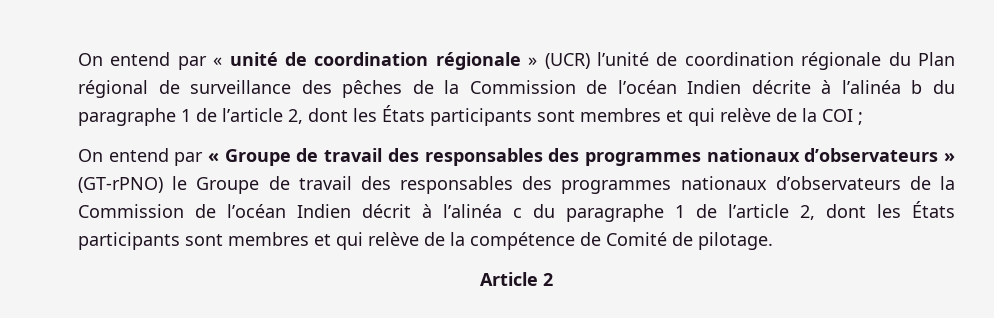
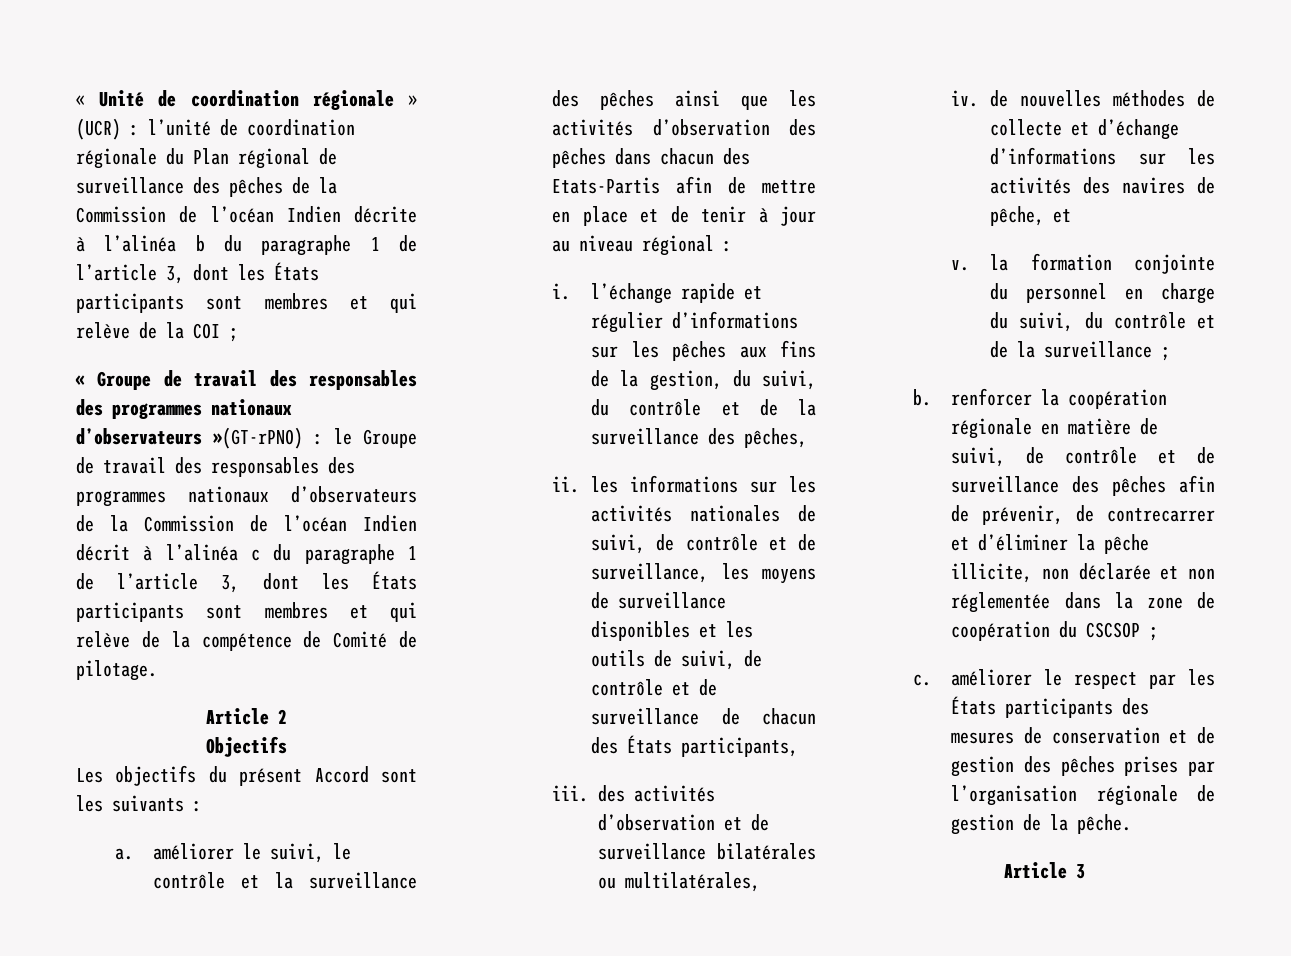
[78,52,278,70] On entend par « unité -> [76,90,145,107] « Unité
(590, 61) none -> [130,125,139,136] :
[288,109,303,124] 2, -> [166,266,184,284] 3,
[78,148,204,166] On entend par -> (238, 335) none
[944,152,955,162] [78,177,163,193] » (GT-rPNO) -> [213,427,323,449] »(GT-rPNO) :
[800,205,815,220] 2, -> [221,575,240,593] 3,
(553, 279) none -> [206,736,287,757] [76,765,417,786] [76,795,202,812] [114,843,352,863] [153,872,417,889] [552,90,816,110] [552,119,816,136] [552,148,751,168] [552,176,816,194] [552,206,816,226] [552,235,733,256] [552,283,763,304] [591,311,799,333] [591,340,816,361] [591,370,816,391] [591,399,816,416] [591,428,808,448] [552,475,816,493] [591,505,816,522] [591,534,816,554] [591,563,816,584] [591,592,727,609] [591,621,754,641] [591,650,763,670] [591,679,718,696] [591,708,816,725] [591,735,799,757] [552,785,716,802] [598,814,770,831] [598,843,816,860] [598,872,761,892] [951,90,1215,107] [990,119,1180,140] [990,147,1215,165] [990,177,1215,194] [990,206,1072,226] [951,253,1215,274] [990,283,1215,304] [990,312,1215,332] [990,341,1171,361] [912,388,1168,409] [951,418,1159,439] [951,447,1215,467] [951,475,1215,496] [951,505,1215,525] [951,534,1150,554] [951,563,1215,583] [951,592,1215,613] [951,621,1159,641] [912,669,1215,689] [951,696,1150,718] [951,727,1215,744] [951,756,1215,777] [951,785,1215,806] [951,814,1132,835] [1004,862,1085,879] // Objectifs // Les objectifs du présent Accord sont les suivants : // a. améliorer le suivi, le contrôle et la surveillance des pêches ainsi que les activités d’observation des pêches dans chacun des Etats-Partis afin de mettre en place et de tenir à jour au niveau régional : // i. l’échange rapide et régulier d’informations sur les pêches aux fins de la gestion, du suivi, du contrôle et de la surveillance des pêches, // ii. les informations sur les activités nationales de suivi, de contrôle et de surveillance, les moyens de surveillance disponibles et les outils de suivi, de contrôle et de surveillance de chacun des États participants, // iii. des activités d’observation et de surveillance bilatérales ou multilatérales, // iv. de nouvelles méthodes de collecte et d’échange d’informations sur les activités des navires de pêche, et // v. la formation conjointe du personnel en charge du suivi, du contrôle et de la surveillance ; // b. renforcer la coopération régionale en matière de suivi, de contrôle et de surveillance des pêches afin de prévenir, de contrecarrer et d’éliminer la pêche illicite, non déclarée et non réglementée dans la zone de coopération du CSCSOP ; // c. améliorer le respect par les États participants des mesures de conservation et de gestion des pêches prises par l’organisation régionale de gestion de la pêche. // Article 3

